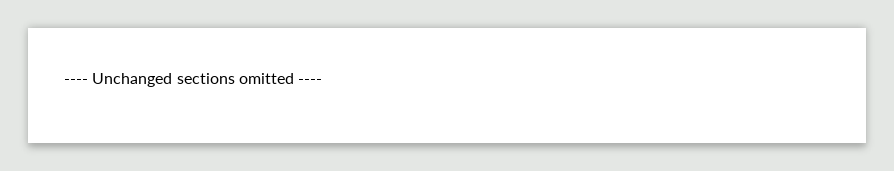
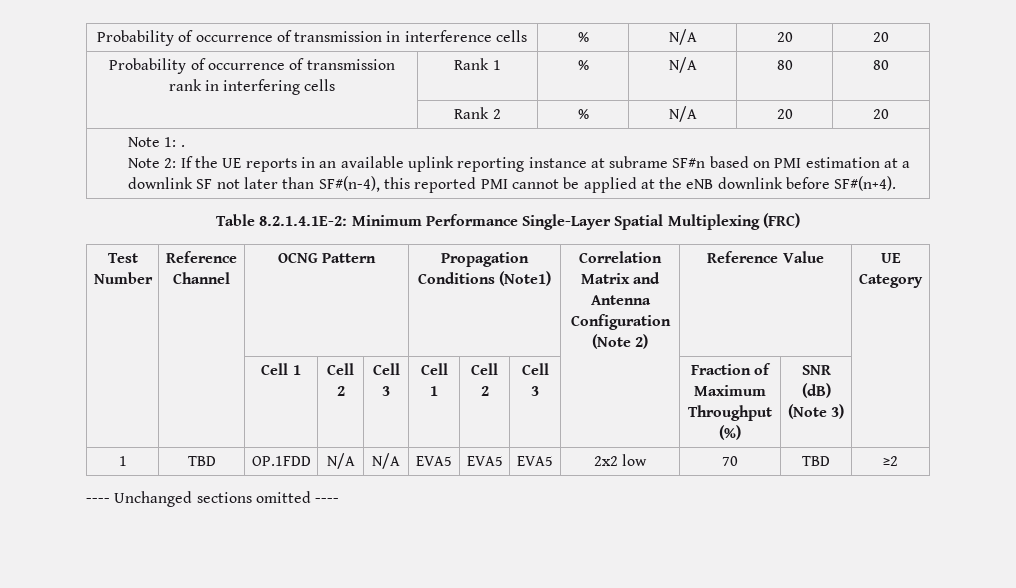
(64, 81) none -> [96,30,528,46] [577,32,589,42] [668,29,697,45] [776,32,793,42] [873,32,889,42] [109,58,395,74] [168,79,336,95] [454,58,501,70] [577,60,589,70] [668,57,697,73] [776,60,793,70] [873,60,889,70] [454,107,501,119] [577,109,589,119] [668,106,697,122] [776,109,793,119] [873,109,889,119] [128,137,185,147] [128,156,911,172] [128,176,897,193] [215,213,801,230] [107,253,138,263] [93,272,153,284] [166,251,237,263] [173,272,230,284] [277,252,377,263] [441,252,529,267] [417,271,552,286] [579,251,662,263] [580,272,661,284] [590,295,651,305] [570,314,671,330] [591,334,649,349] [707,251,824,263] [880,253,901,263] [859,273,923,288] [261,363,301,375] [327,363,354,375] [336,386,345,396] [372,363,400,375] [382,386,390,396] [420,363,448,375] [430,386,438,396] [471,363,498,375] [480,386,489,396] [521,363,549,375] [531,386,539,396] [690,363,772,375] [694,385,766,396] [688,405,772,421] [719,425,741,440] [801,365,831,375] [801,383,831,398] [787,404,845,419] [118,456,127,466] [187,456,216,466] [251,456,311,466] [326,453,355,469] [372,453,400,469] [416,456,452,466] [466,456,503,466] [517,456,553,466] [593,454,648,466] [722,456,738,466] [802,456,830,466] [883,456,898,466] Probability of occurrence of transmission in interference cells | % | N/A | 20 | 20 // Probability of occurrence of transmission rank in interfering cells | Rank 1 | % | N/A | 80 | 80 // | Rank 2 | % | N/A | 20 | 20 // Note 1: . // Note 2: If the UE reports in an available uplink reporting instance at subrame SF#n based on PMI estimation at a downlink SF not later than SF#(n-4), this reported PMI cannot be applied at the eNB downlink before SF#(n+4). // Table 8.2.1.4.1E-2: Minimum Performance Single-Layer Spatial Multiplexing (FRC) // Test Number | Reference Channel | OCNG Pattern | Propagation Conditions (Note1) | Correlation Matrix and Antenna Configuration (Note 2) | Reference Value | UE Category // | | Cell 1 | Cell 2 | Cell 3 | Cell 1 | Cell 2 | Cell 3 | | Fraction of Maximum Throughput (%) | SNR (dB) (Note 3) | // 1 | TBD | OP.1FDD | N/A | N/A | EVA5 | EVA5 | EVA5 | 2x2 low | 70 | TBD | ≥2 //

